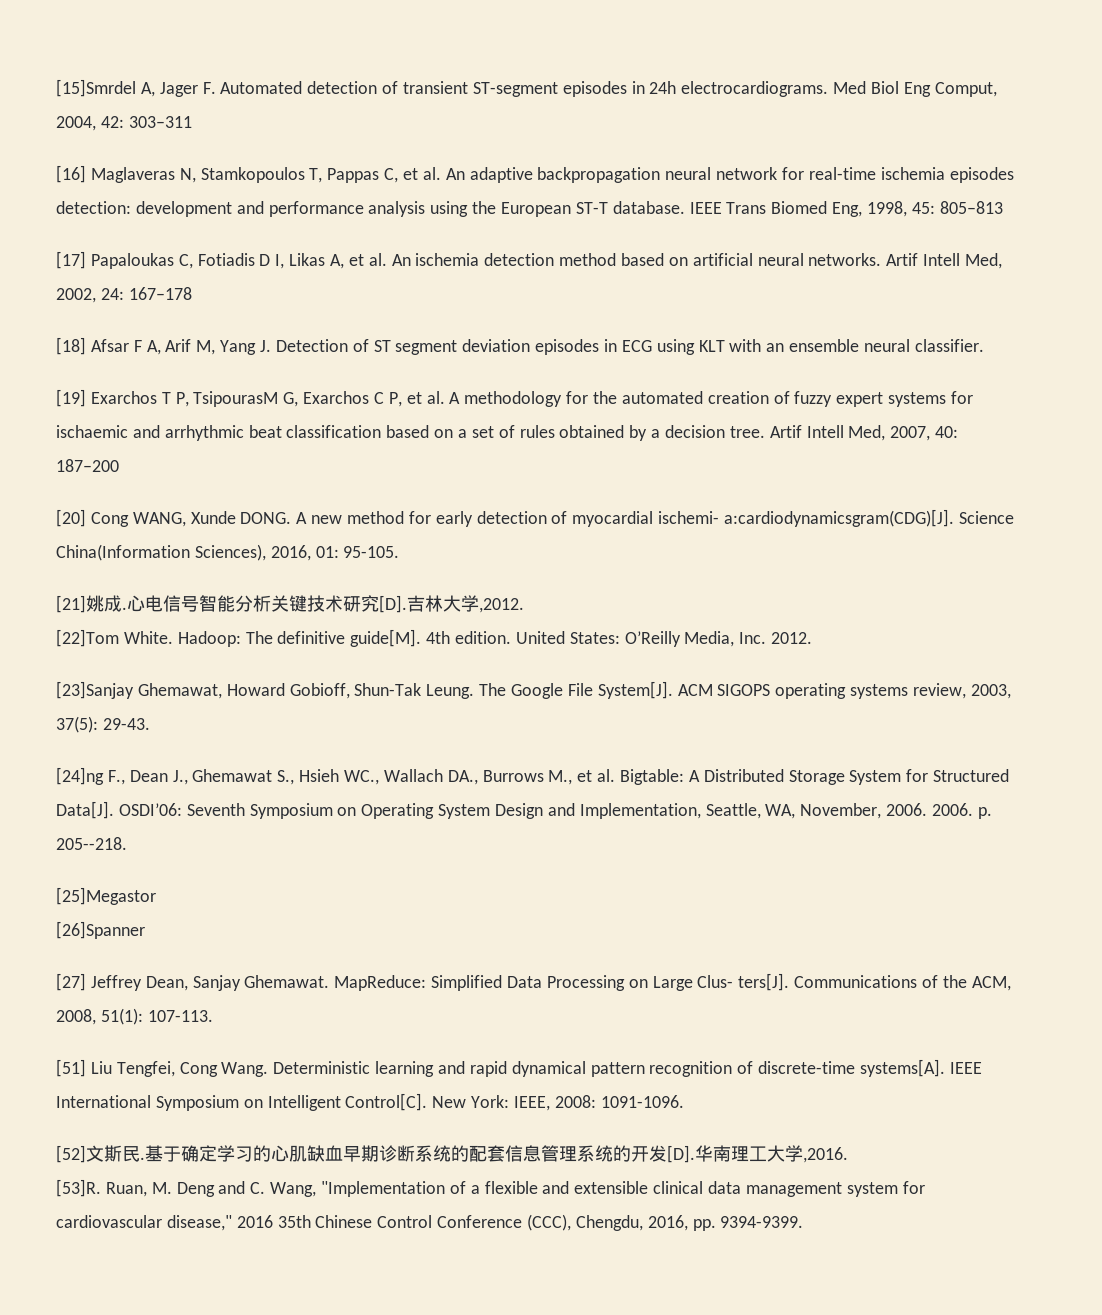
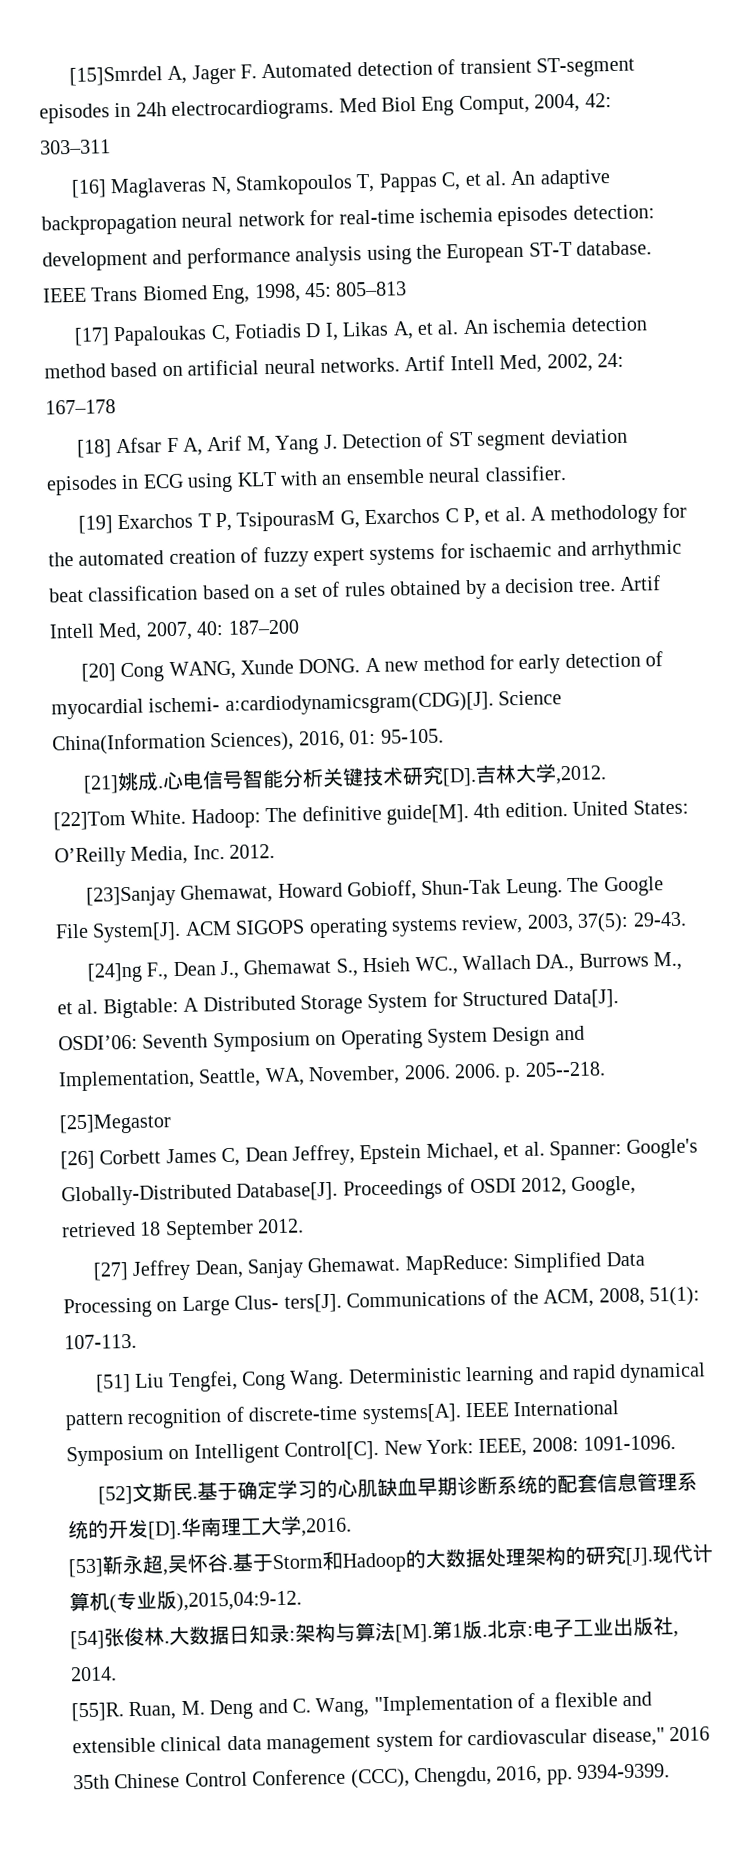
[56,921,145,939] [26]Spanner -> [60,1138,699,1170] [61,1175,637,1207] [61,1218,305,1241] [26] Corbett James C, Dean Jeffrey, Epstein Michael, et al. Spanner: Google's Globally-Distributed Database[J]. Proceedings of OSDI 2012, Google, retrieved 18 September 2012.
[56,1179,101,1197] [53]R. -> [68,1543,713,1578] [69,1590,302,1614] [70,1616,679,1650] [70,1666,117,1682] [71,1702,125,1722] [53]靳永超,吴怀谷.基于Storm和Hadoop的大数据处理架构的研究[J].现代计算机(专业版),2015,04:9-12. // [54]张俊林.大数据日知录:架构与算法[M].第1版.北京:电子工业出版社, 2014. // [55]R.

